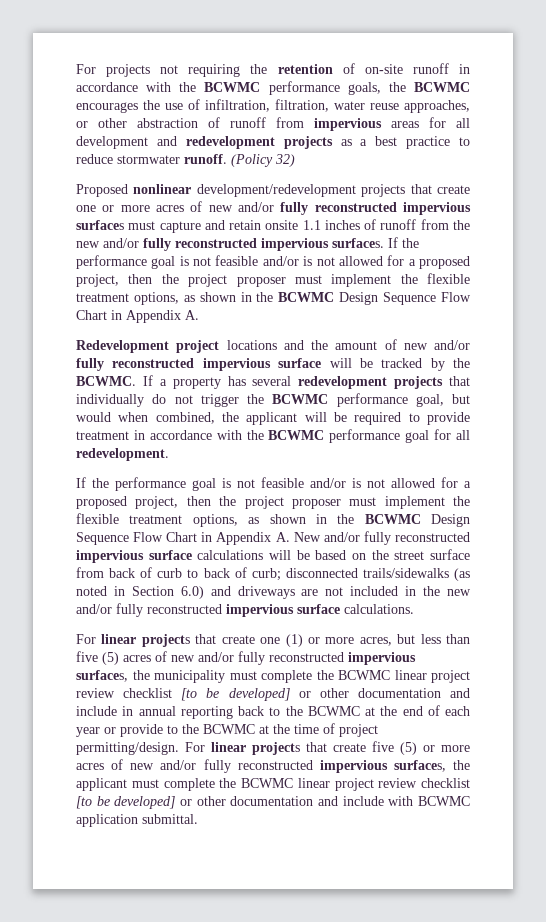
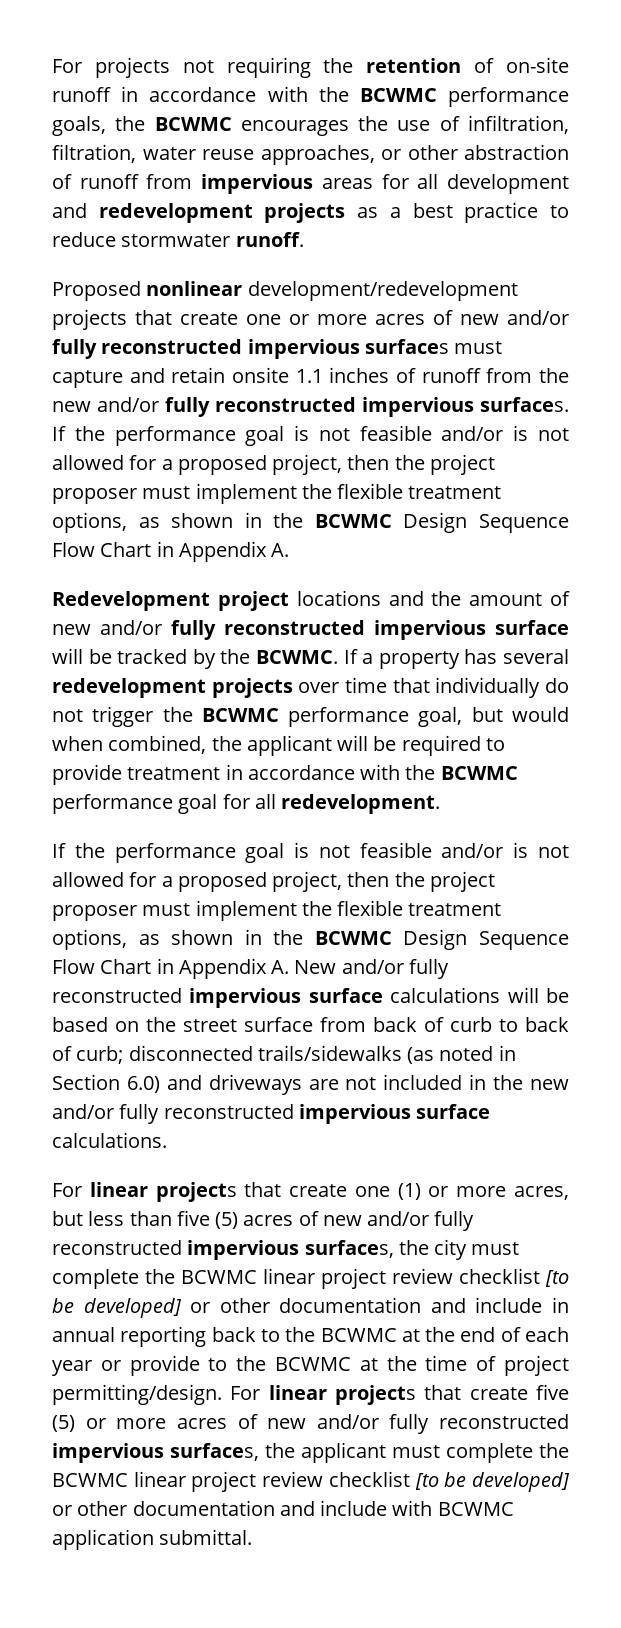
[231,154,295,167] (Policy 32) -> (304, 239) none
(444, 382) none -> [298,677,387,693] over time
[154,670,225,683] municipality -> [434,1239,468,1260] city

